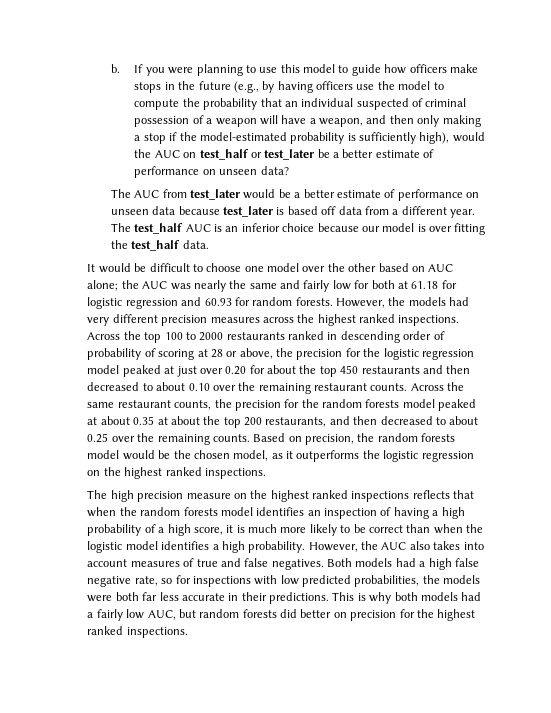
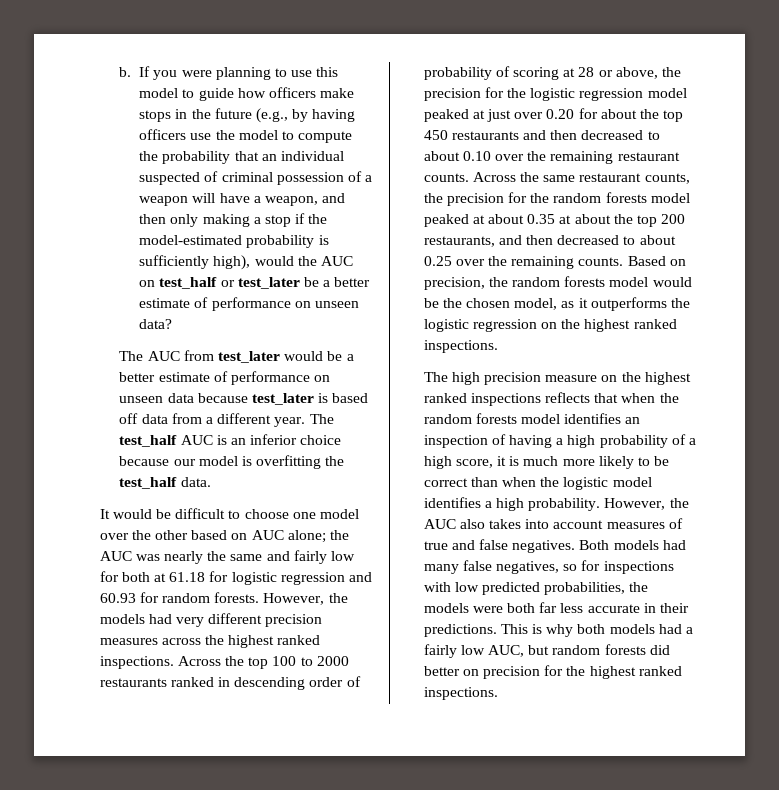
[429,223,486,235] over fitting -> [256,455,322,469] overfitting
[419,558,479,570] [87,576,158,587] a high false negative rate, -> [423,560,560,574] many false negatives,

